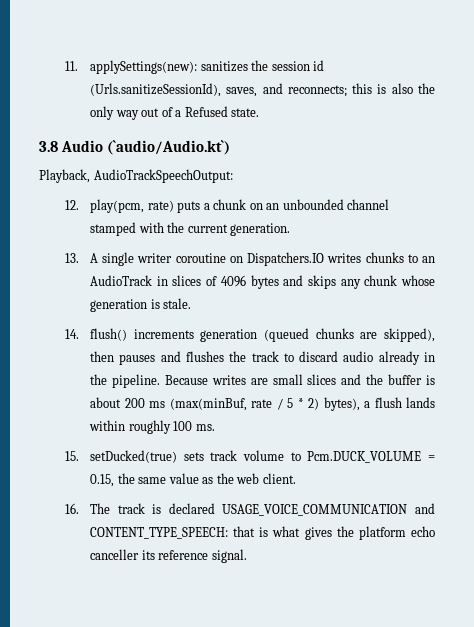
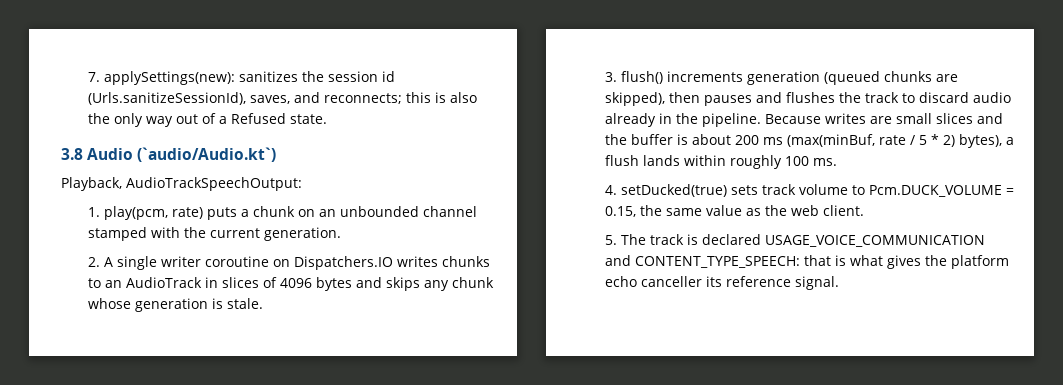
[64,61,78,71] 11. -> [87,72,100,82] 7.
[64,200,79,210] 12. -> [87,207,100,217] 1.
[64,253,79,263] 13. -> [87,257,100,267] 2.
[64,329,79,339] 14. -> [604,72,617,82] 3.
[64,451,79,461] 15. -> [604,185,617,195] 4.
[64,503,79,514] 16. -> [604,235,617,245] 5.

